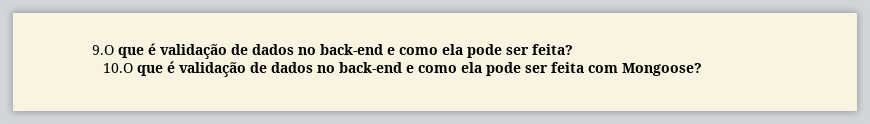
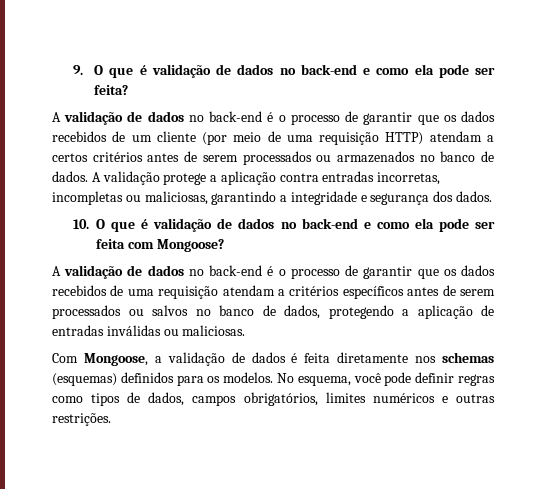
[91,45,114,55] 9.O -> [73,65,104,75] 9. O
[102,63,133,73] 10.O -> [52,111,495,125] [52,131,494,145] [52,151,494,165] [52,171,441,185] [52,191,493,205] [73,219,106,229] A validação de dados no back-end é o processo de garantir que os dados recebidos de um cliente (por meio de uma requisição HTTP) atendam a certos critérios antes de serem processados ou armazenados no banco de dados. A validação protege a aplicação contra entradas incorretas, incompletas ou maliciosas, garantindo a integridade e segurança dos dados. // 10. O
(702, 69) none -> [52,265,495,279] [52,285,495,299] [52,305,494,319] [52,325,246,336] [52,352,494,366] [52,372,496,386] [52,392,495,406] [52,413,111,426] // A validação de dados no back-end é o processo de garantir que os dados recebidos de uma requisição atendam a critérios específicos antes de serem processados ou salvos no banco de dados, protegendo a aplicação de entradas inválidas ou maliciosas. // Com Mongoose, a validação de dados é feita diretamente nos schemas (esquemas) definidos para os modelos. No esquema, você pode definir regras como tipos de dados, campos obrigatórios, limites numéricos e outras restrições.

